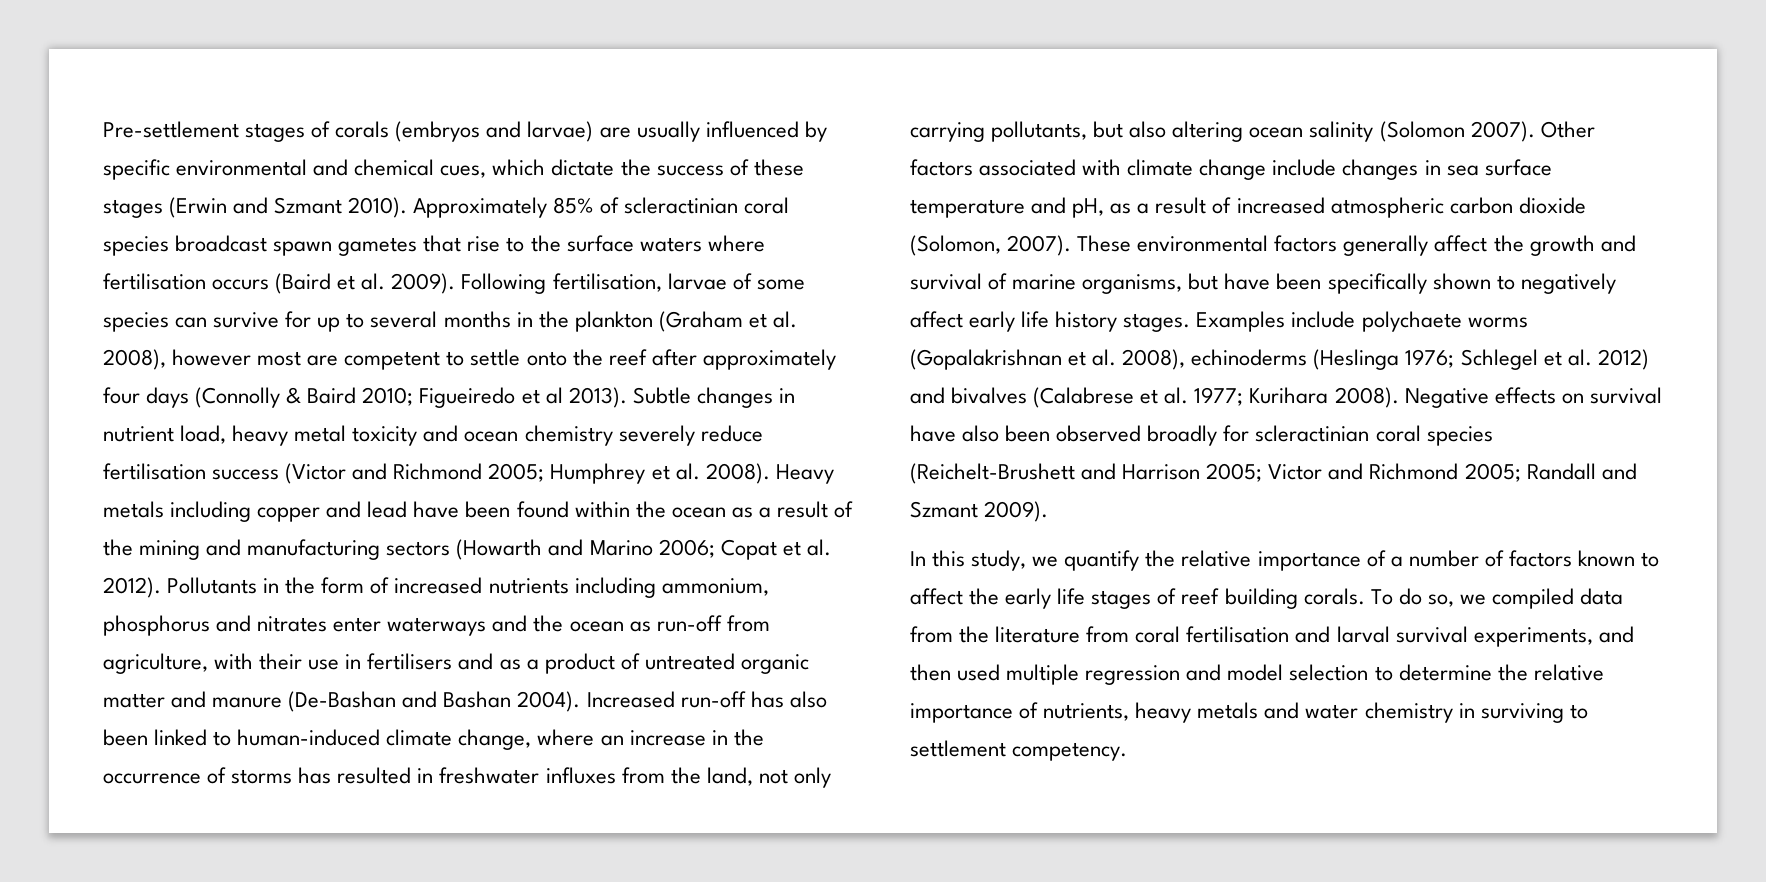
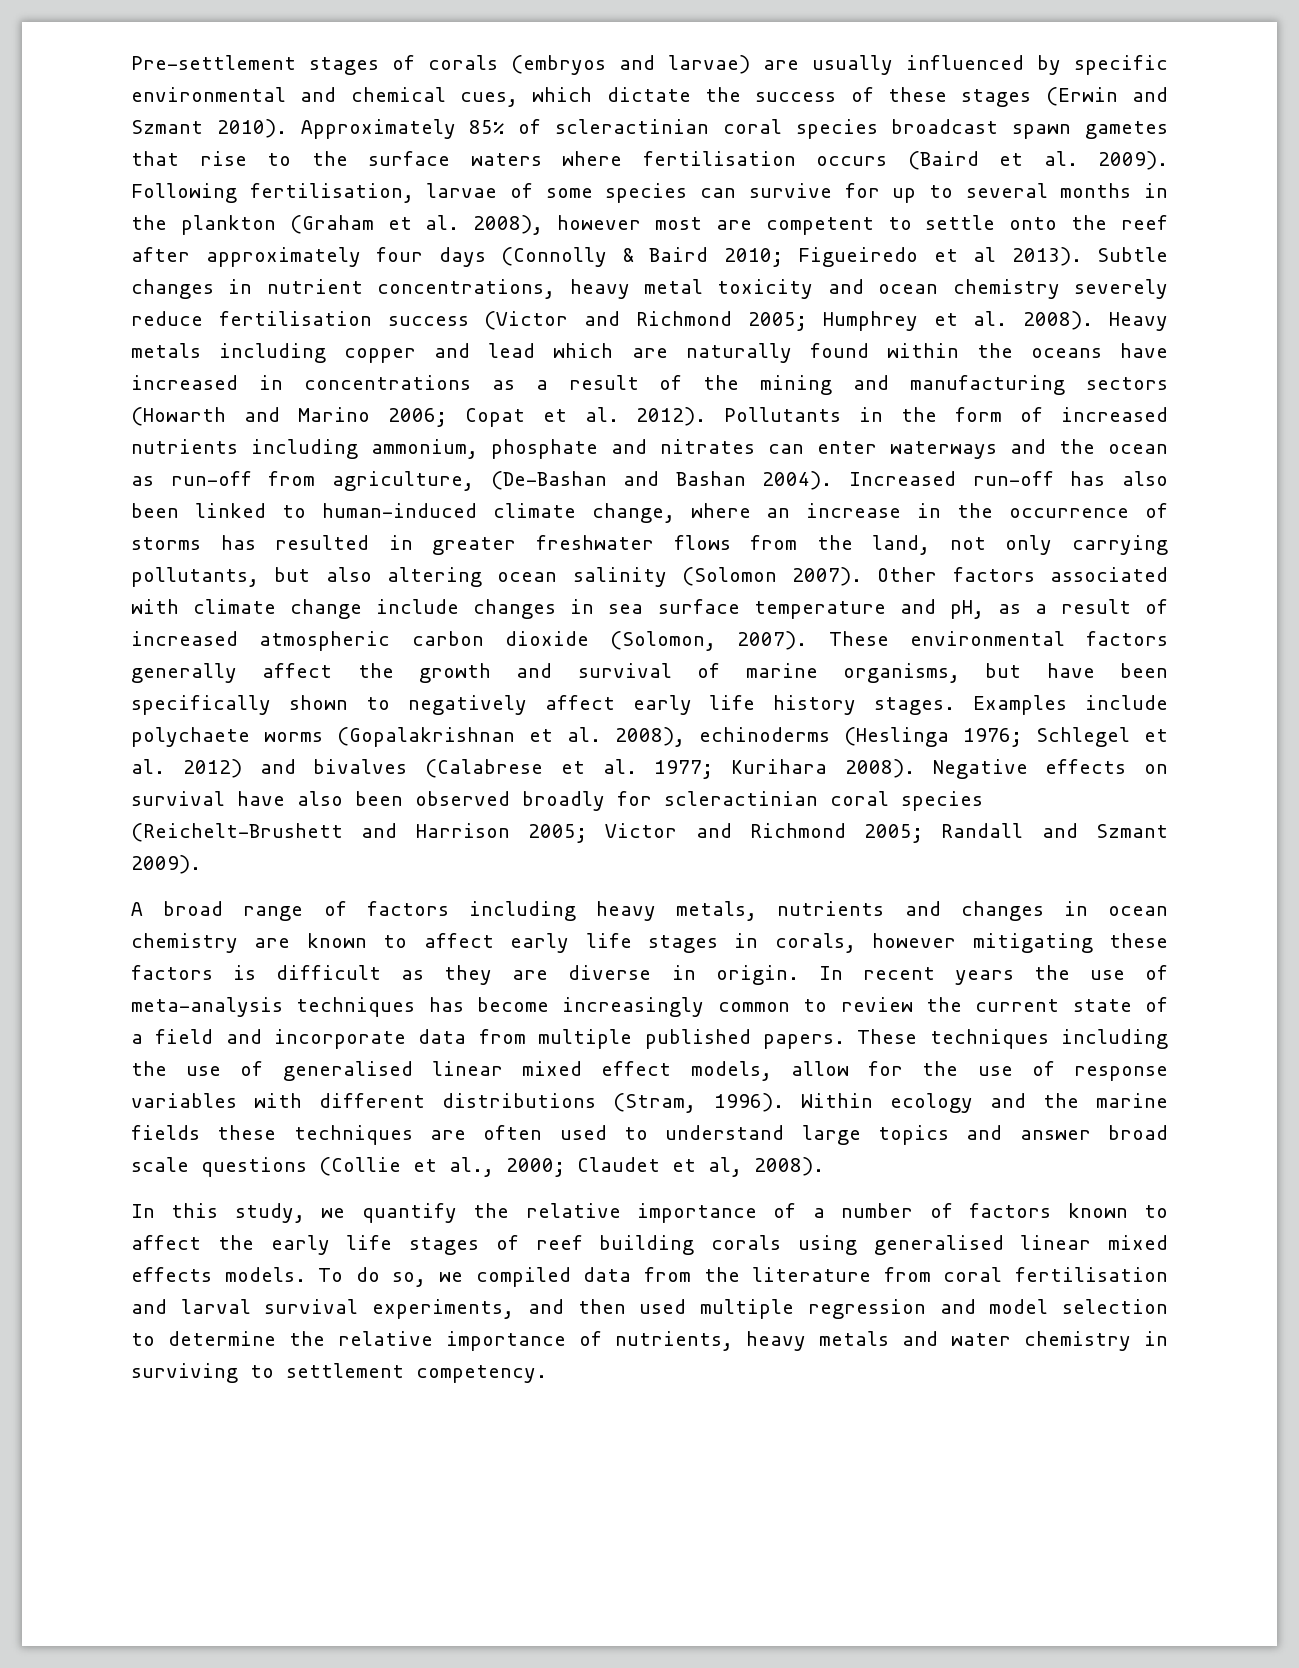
[180,425,227,444] load, -> [377,279,556,299] concentrations,
[413,501,726,518] have been found within the ocean -> [553,343,1168,363] [131,375,471,390] which are naturally found within the oceans have increased in concentrations
[103,615,210,636] phosphorus -> [491,439,598,459] phosphate
(328, 624) none -> [768,444,804,454] can
[214,653,809,674] [103,691,283,708] with their use in fertilisers and as a product of untreated organic matter and manure -> (474, 481) none
[439,767,616,784] freshwater influxes -> [432,535,731,555] greater freshwater flows
(1049, 511) none -> [131,901,1168,921] [131,933,1168,953] [131,965,1168,985] [131,997,1168,1017] [131,1029,1168,1049] [131,1061,1169,1081] [131,1093,1169,1113] [131,1125,1168,1145] [131,1157,824,1177] // A broad range of factors including heavy metals, nutrients and changes in ocean chemistry are known to affect early life stages in corals, however mitigating these factors is difficult as they are diverse in origin. In recent years the use of meta-analysis techniques has become increasingly common to review the current state of a field and incorporate data from multiple published papers. These techniques including the use of generalised linear mixed effect models, allow for the use of response variables with different distributions (Stram, 1996). Within ecology and the marine fields these techniques are often used to understand large topics and answer broad scale questions (Collie et al., 2000; Claudet et al, 2008).
[1303,588,1365,605] corals. -> [711,1235,1168,1255] [131,1267,306,1282] corals using generalised linear mixed effects models.

